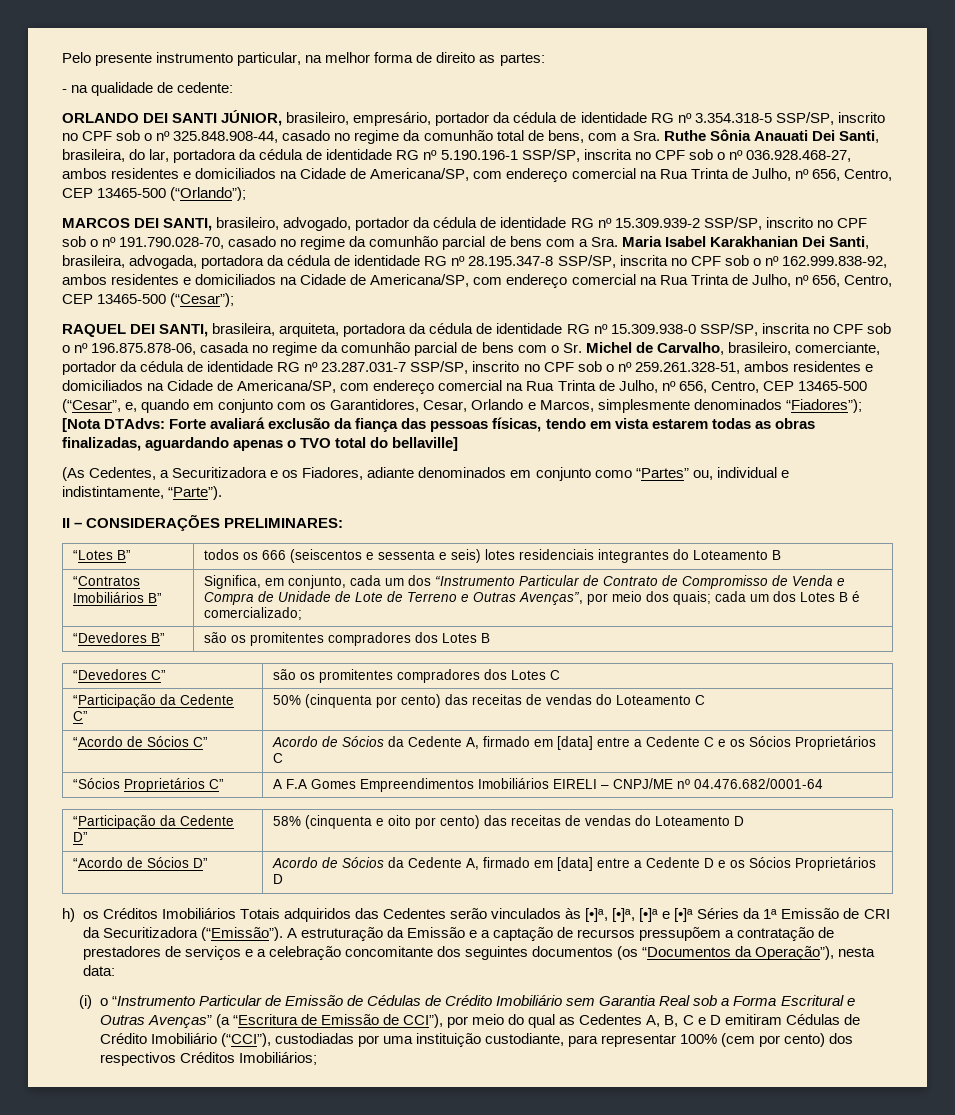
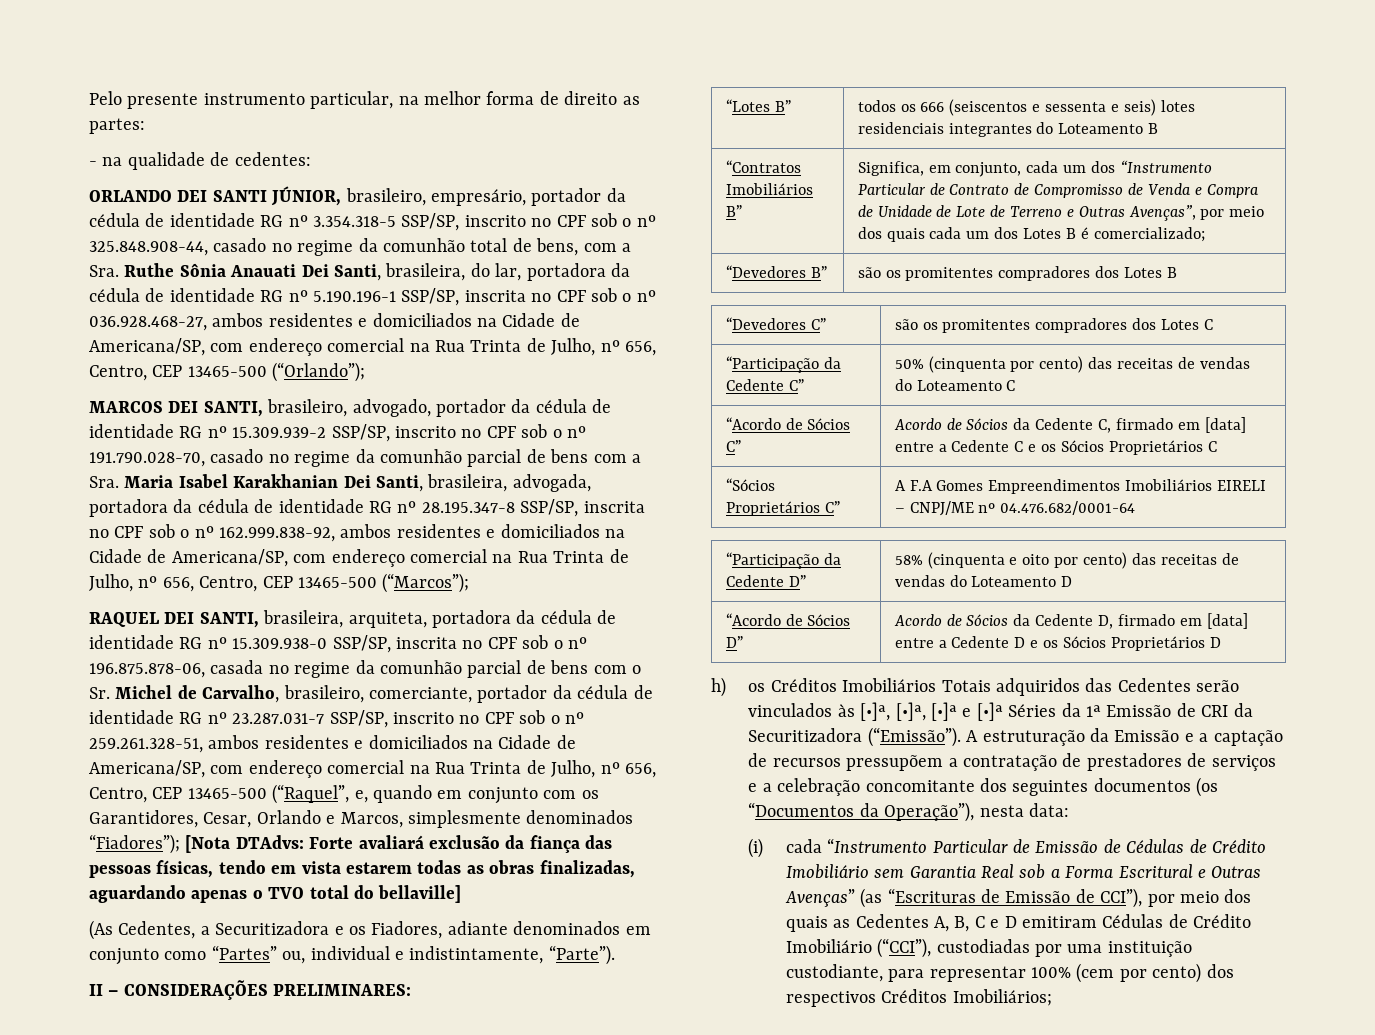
[177,82,234,93] cedente: -> [234,152,311,166] cedentes:
[170,293,235,307] (“Cesar”); -> [382,573,470,593] (“Marcos”);
[62,399,121,413] (“Cesar”, -> [272,784,350,804] (“Raquel”,
[672,591,711,605] quais; -> [886,228,925,242] quais
[465,737,479,749] A, -> [1097,419,1111,433] C,
[465,858,479,870] A, -> [1097,615,1113,629] D,
[99,998,108,1006] o -> [785,839,822,853] cada
[215,1014,298,1028] (a “Escritura -> [860,888,976,908] (as “Escrituras
[508,1014,556,1028] do qual -> [1224,889,1252,903] [785,916,828,932] dos quais

